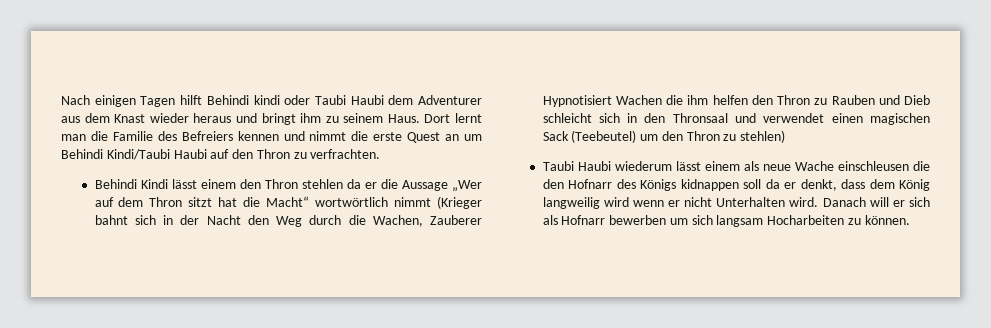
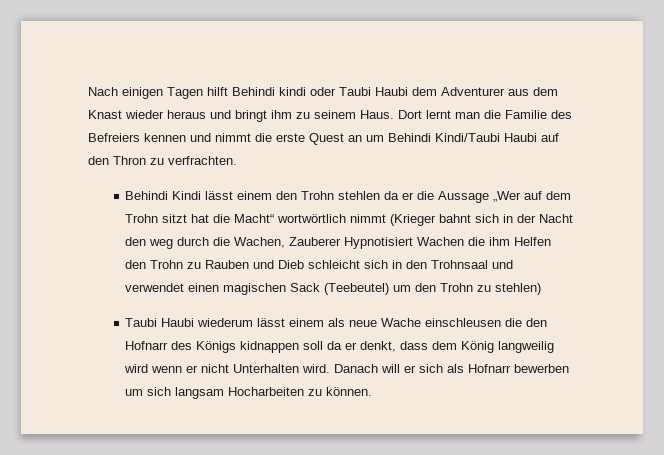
[264,179,298,189] Thron -> [301,191,335,200] Trohn
[149,197,183,207] Thron -> [125,214,159,223] Trohn
[276,216,303,227] Weg -> [149,239,174,249] weg
[712,95,811,105] helfen den Thron -> [514,237,552,246] [125,260,184,269] Helfen den Trohn
[672,113,728,123] Thronsaal -> [431,260,489,269] Trohnsaal
[686,131,720,141] Thron -> [440,283,474,292] Trohn

